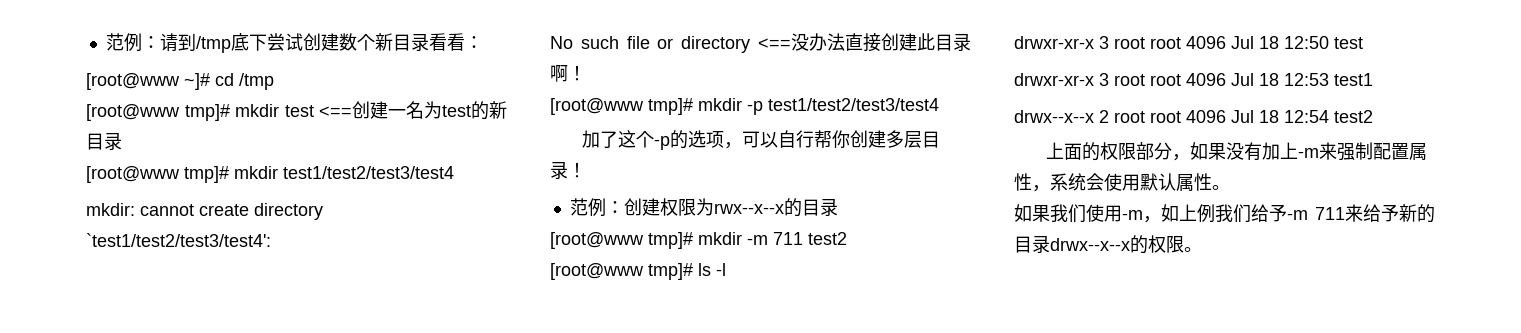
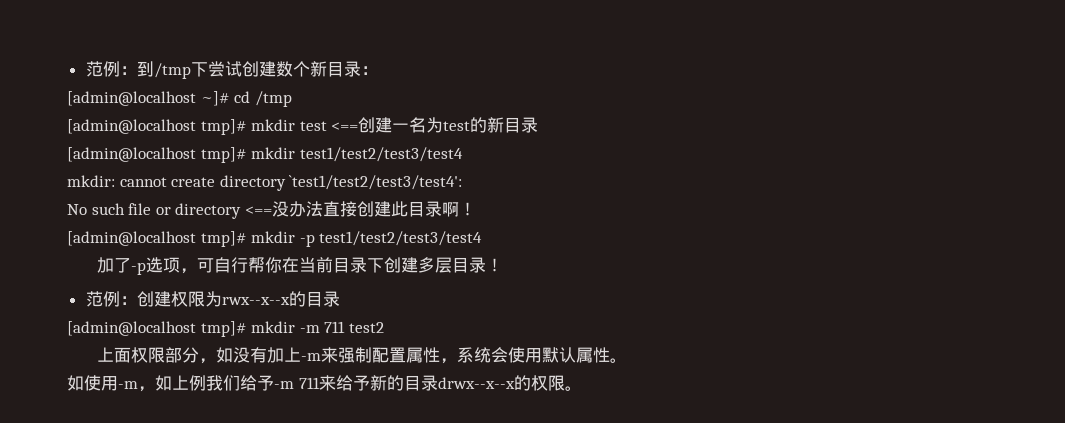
[105,33,249,53] 范例：请到/tmp底 -> [85,61,191,79] 范例：到/tmp
[428,33,465,51] 看看 -> (361, 69) none
[86,73,180,90] [root@www -> [67,91,196,106] [admin@localhost
[86,104,180,121] [root@www -> [67,119,196,134] [admin@localhost
[86,166,180,183] [root@www -> [67,147,196,162] [admin@localhost
[550,98,644,115] [root@www -> [67,231,196,246] [admin@localhost
[617,130,688,150] 这个-p的 -> [130,262,146,275] -p
[759,132,778,148] 以 -> (214, 265) none
(850, 139) none -> [281,257,384,273] 在当前目录下
[550,232,644,249] [root@www -> [67,321,196,336] [admin@localhost
[550,263,726,280] [1014,36,1363,49] [1014,73,1373,86] [1014,110,1373,123] // [root@www tmp]# ls -l // drwxr-xr-x 3 root root 4096 Jul 18 12:50 test // drwxr-xr-x 3 root root 4096 Jul 18 12:53 test1 // drwx--x--x 2 root root 4096 Jul 18 12:54 test2 -> (384, 327) none
[1081,142,1100,161] 的 -> (131, 355) none
[1207,143,1226,160] 果 -> (233, 355) none
[1032,204,1086,223] 果我们 -> (84, 383) none

